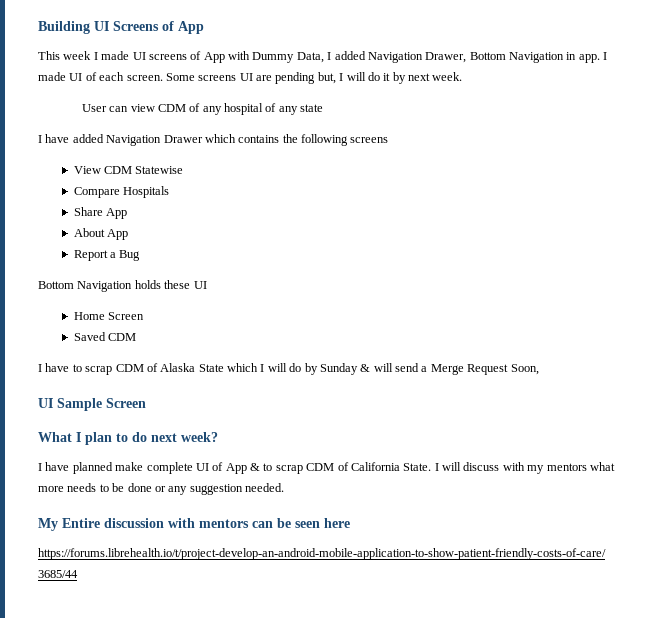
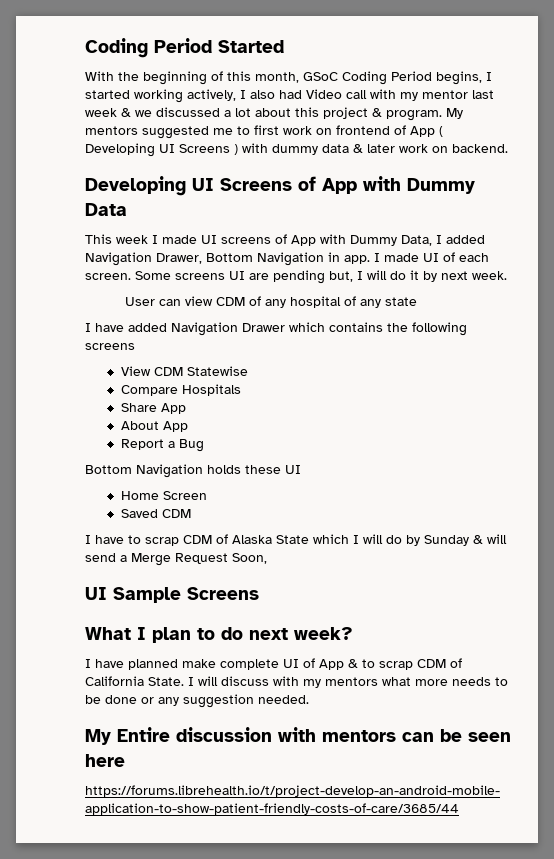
[38,21,90,34] Building -> [85,38,284,58] [85,71,492,85] [85,89,494,103] [85,107,463,121] [85,125,443,139] [85,143,508,157] [85,176,186,196] Coding Period Started // With the beginning of this month, GSoC Coding Period begins, I started working actively, I also had Video call with my mentor last week & we discussed a lot about this project & program. My mentors suggested me to first work on frontend of App ( Developing UI Screens ) with dummy data & later work on backend. // Developing
(204, 27) none -> [363,176,475,194] [85,203,127,216] with Dummy Data
[106,398,146,408] Screen -> [187,587,259,600] Screens

